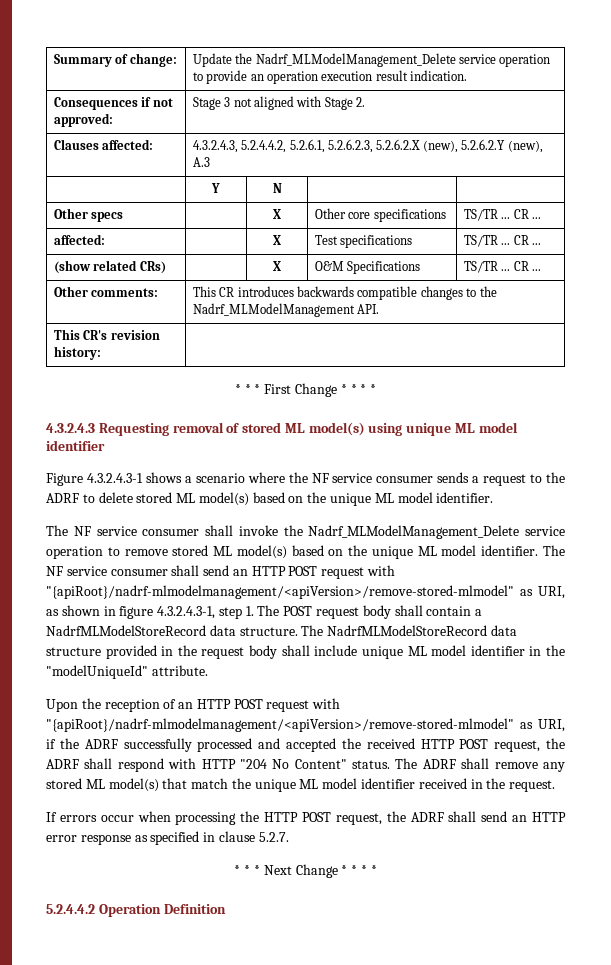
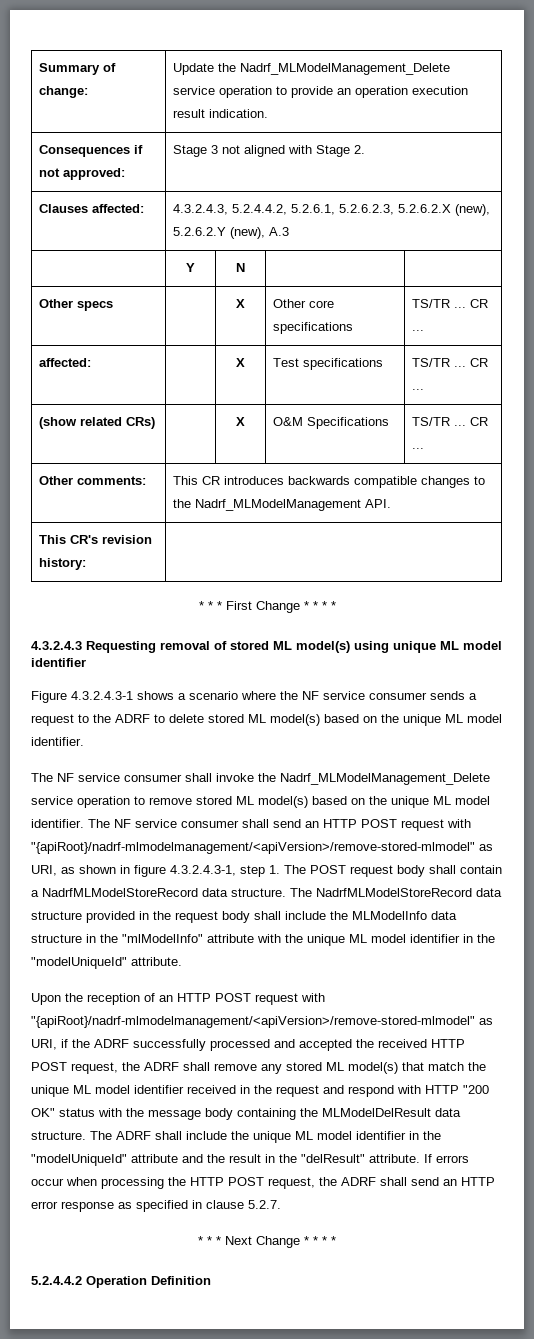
(358, 650) none -> [330,911,457,920] [31,934,303,943] the MLModelInfo data structure in the "mlModelInfo" attribute with the
[117,758,490,772] respond with HTTP "204 No Content" status. The ADRF shall -> (210, 1066) none
[509,780,556,792] request. // -> [276,1085,489,1097] [31,1108,461,1120] [31,1131,441,1143] [31,1154,420,1166] request and respond with HTTP "200 OK" status with the message body containing the MLModelDelResult data structure. The ADRF shall include the unique ML model identifier in the "modelUniqueId" attribute and the result in the "delResult" attribute.

